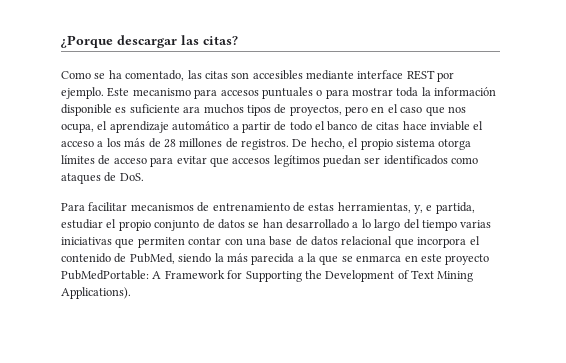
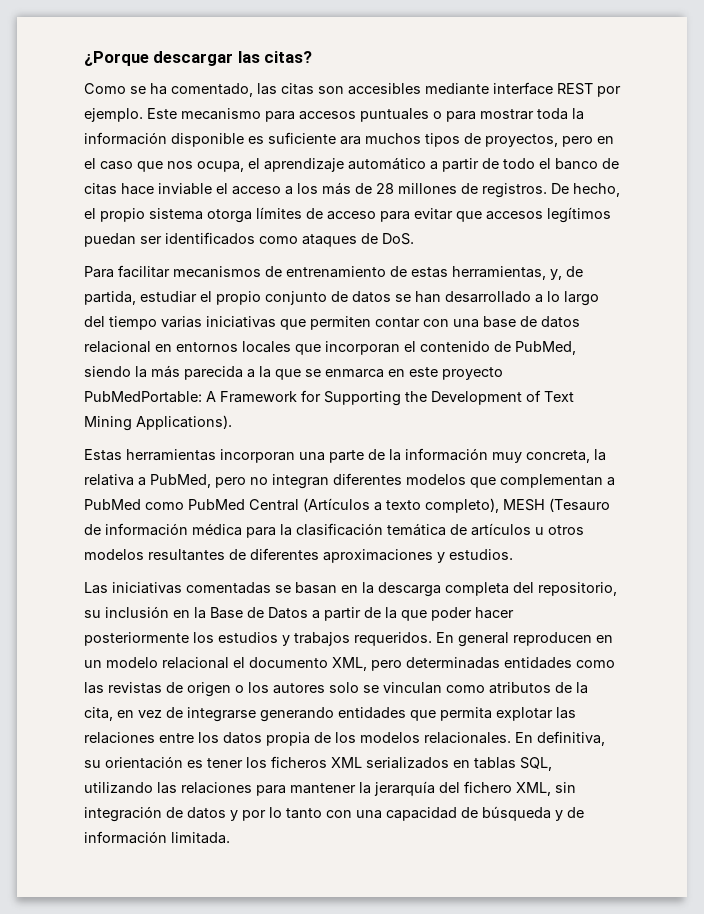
[426,205,433,211] e -> [566,266,583,277] de
[394,237,467,248] que incorpora -> [155,341,400,355] en entornos locales que incorporan
(131, 293) none -> [84,448,606,463] [84,473,615,489] [84,498,610,513] [84,523,584,538] [84,548,513,563] [84,582,617,597] [84,606,514,621] [84,632,613,647] [84,657,615,671] [84,682,588,697] [84,707,576,722] [84,731,605,746] [84,756,552,771] [84,781,576,796] [84,806,584,822] [84,831,230,844] // Estas herramientas incorporan una parte de la información muy concreta, la relativa a PubMed, pero no integran diferentes modelos que complementan a PubMed como PubMed Central (Artículos a texto completo), MESH (Tesauro de información médica para la clasificación temática de artículos u otros modelos resultantes de diferentes aproximaciones y estudios. // Las iniciativas comentadas se basan en la descarga completa del repositorio, su inclusión en la Base de Datos a partir de la que poder hacer posteriormente los estudios y trabajos requeridos. En general reproducen en un modelo relacional el documento XML, pero determinadas entidades como las revistas de origen o los autores solo se vinculan como atributos de la cita, en vez de integrarse generando entidades que permita explotar las relaciones entre los datos propia de los modelos relacionales. En definitiva, su orientación es tener los ficheros XML serializados en tablas SQL, utilizando las relaciones para mantener la jerarquía del fichero XML, sin integración de datos y por lo tanto con una capacidad de búsqueda y de información limitada.

